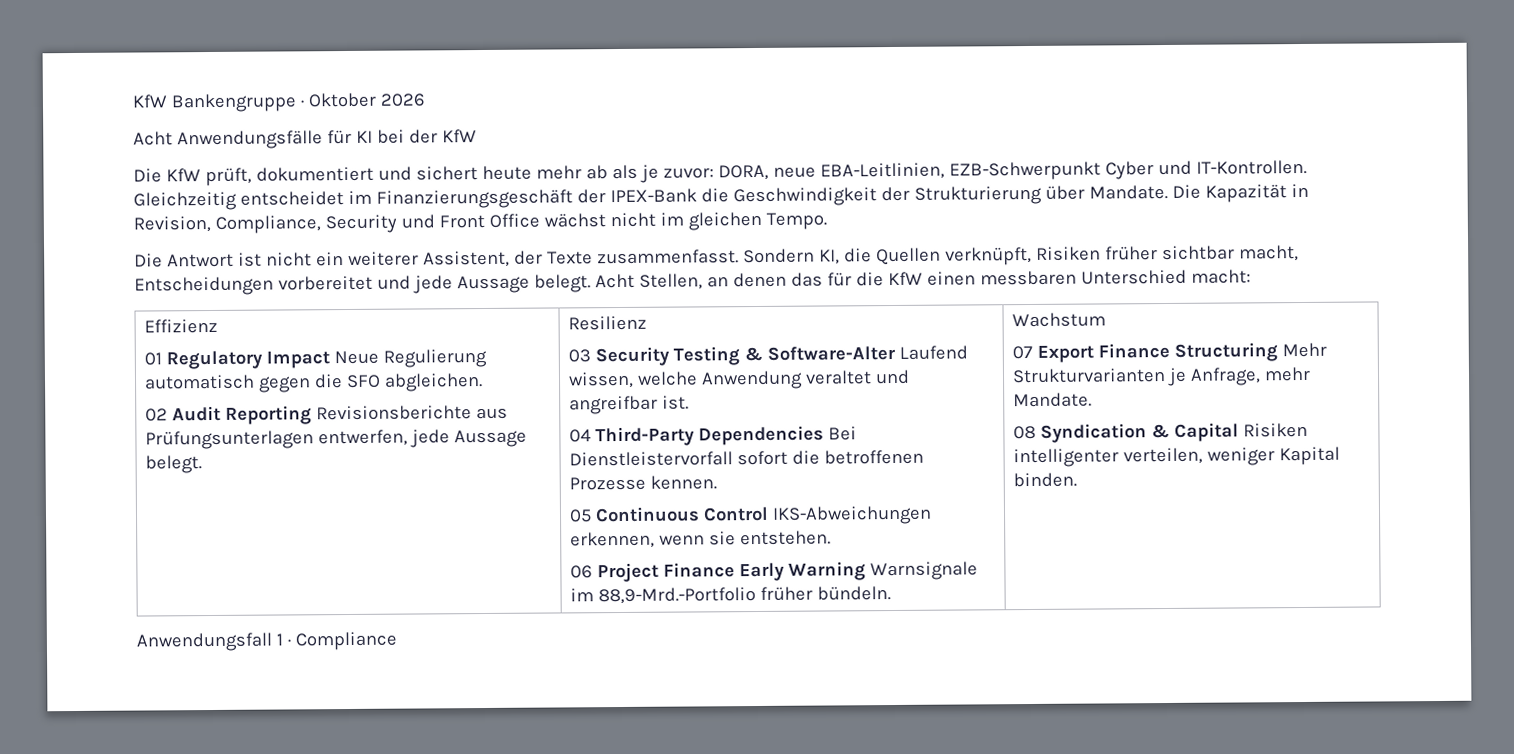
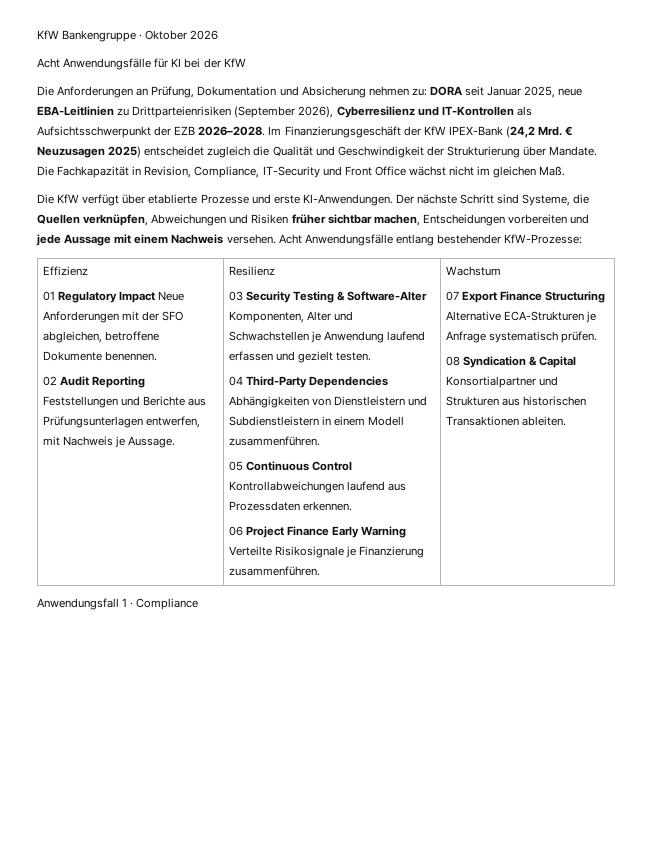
[165,159,1307,187] [133,188,729,211] KfW prüft, dokumentiert und sichert heute mehr ab als je zuvor: DORA, neue EBA-Leitlinien, EZB-Schwerpunkt Cyber und IT-Kontrollen. Gleichzeitig entscheidet im Finanzierungsgeschäft der IPEX-Bank die -> [57,86,583,98] [37,106,532,118] [37,126,574,138] [37,146,335,158] Anforderungen an Prüfung, Dokumentation und Absicherung nehmen zu: DORA seit Januar 2025, neue EBA-Leitlinien zu Drittparteienrisiken (September 2026), Cyberresilienz und IT-Kontrollen als Aufsichtsschwerpunkt der EZB 2026–2028. Im Finanzierungsgeschäft der KfW IPEX-Bank (24,2 Mrd. € Neuzusagen 2025) entscheidet zugleich die Qualität und
[1204,184,1287,203] Kapazität -> [57,166,130,178] Fachkapazität
[324,214,397,234] Security -> [262,166,320,178] IT-Security
[765,212,827,230] [134,245,1299,268] [134,269,1251,296] Tempo. // Die Antwort ist nicht ein weiterer Assistent, der Texte zusammenfasst. Sondern KI, die Quellen verknüpft, Risiken früher sichtbar macht, Entscheidungen vorbereitet und jede Aussage belegt. Acht Stellen, an denen das für die KfW einen messbaren Unterschied macht: -> [539,166,566,176] [37,194,590,206] [37,214,590,226] [36,234,583,246] Maß. // Die KfW verfügt über etablierte Prozesse und erste KI-Anwendungen. Der nächste Schritt sind Systeme, die Quellen verknüpfen, Abweichungen und Risiken früher sichtbar machen, Entscheidungen vorbereiten und jede Aussage mit einem Nachweis versehen. Acht Anwendungsfälle entlang bestehender KfW-Prozesse:
[382,348,487,368] [143,373,483,393] [144,405,508,425] [144,429,527,450] [144,455,202,474] Regulierung automatisch gegen die SFO abgleichen. // 02 Audit Reporting Revisionsberichte aus Prüfungsunterlagen entwerfen, jede Aussage belegt. -> [42,311,183,323] [42,331,159,343] [42,351,157,361] [42,376,145,388] [42,396,206,408] [42,416,200,428] [42,436,175,448] Anforderungen mit der SFO abgleichen, betroffene Dokumente benennen. // 02 Audit Reporting Feststellungen und Berichte aus Prüfungsunterlagen entwerfen, mit Nachweis je Aussage.
[898,345,968,360] [567,369,910,390] [568,395,689,415] [568,425,857,447] [568,449,924,467] [568,475,717,491] [568,505,932,525] [569,530,831,549] Laufend wissen, welche Anwendung veraltet und angreifbar ist. // 04 Third-Party Dependencies Bei Dienstleistervorfall sofort die betroffenen Prozesse kennen. // 05 Continuous Control IKS-Abweichungen erkennen, wenn sie entstehen. -> [228,311,353,323] [228,331,425,343] [228,351,371,363] [228,376,388,388] [228,396,427,408] [228,416,404,426] [228,436,320,446] [228,461,352,471] [228,481,406,493] [228,501,352,511] Komponenten, Alter und Schwachstellen je Anwendung laufend erfassen und gezielt testen. // 04 Third-Party Dependencies Abhängigkeiten von Dienstleistern und Subdienstleistern in einem Modell zusammenführen. // 05 Continuous Control Kontrollabweichungen laufend aus Prozessdaten erkennen.
[869,561,978,581] [569,586,891,605] Warnsignale im 88,9-Mrd.-Portfolio früher bündeln. -> [228,546,424,558] [228,566,320,576] Verteilte Risikosignale je Finanzierung zusammenführen.
[1281,342,1327,358] [1011,366,1311,386] [1012,392,1092,408] [1012,422,1308,443] [1012,446,1340,468] [1012,472,1077,488] Mehr Strukturvarianten je Anfrage, mehr Mandate. // 08 Syndication & Capital Risiken intelligenter verteilen, weniger Kapital binden. -> [445,311,596,323] [445,331,597,343] [445,356,576,368] [445,376,558,388] [445,396,586,406] [445,416,566,426] Alternative ECA-Strukturen je Anfrage systematisch prüfen. // 08 Syndication & Capital Konsortialpartner und Strukturen aus historischen Transaktionen ableiten.

